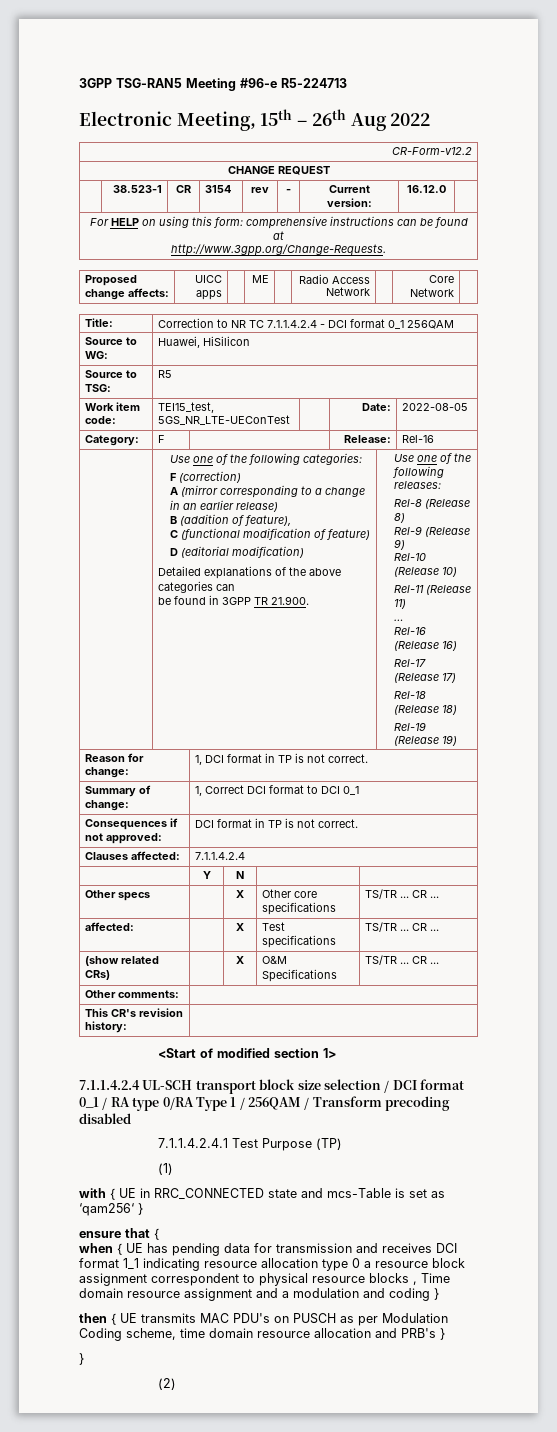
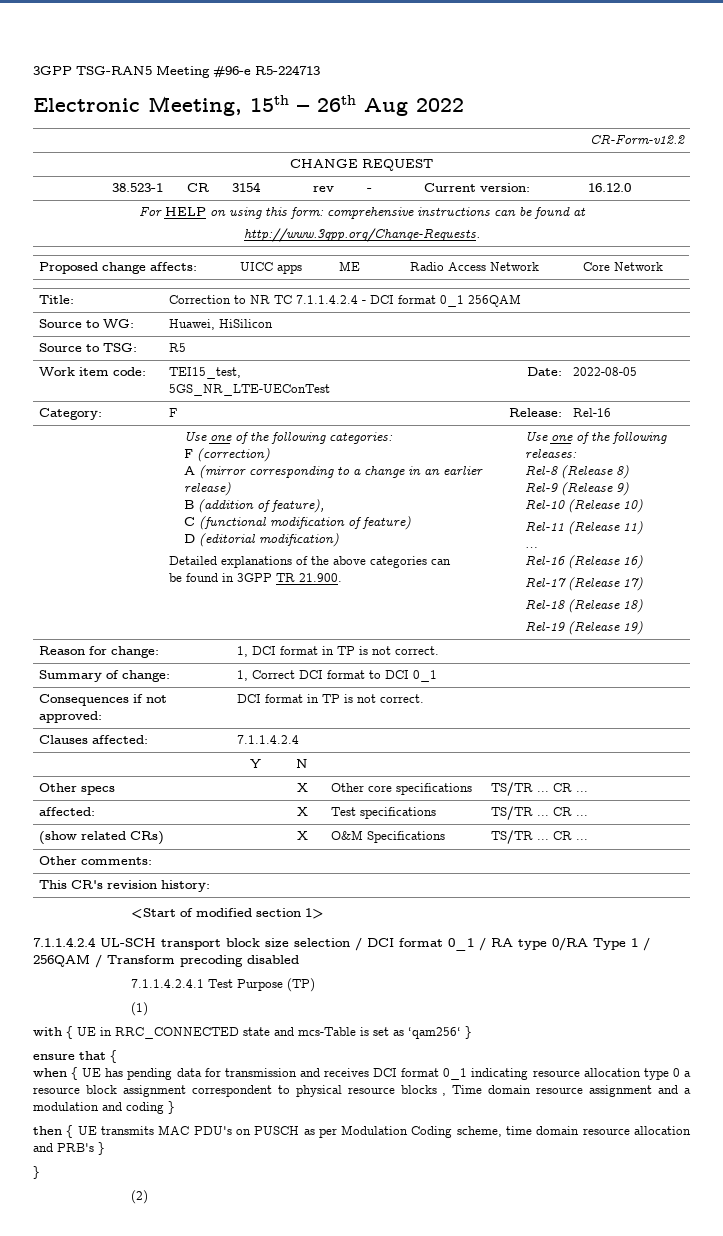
[123,1258,139,1270] 1_1 -> [443,1068,468,1080] 0_1

